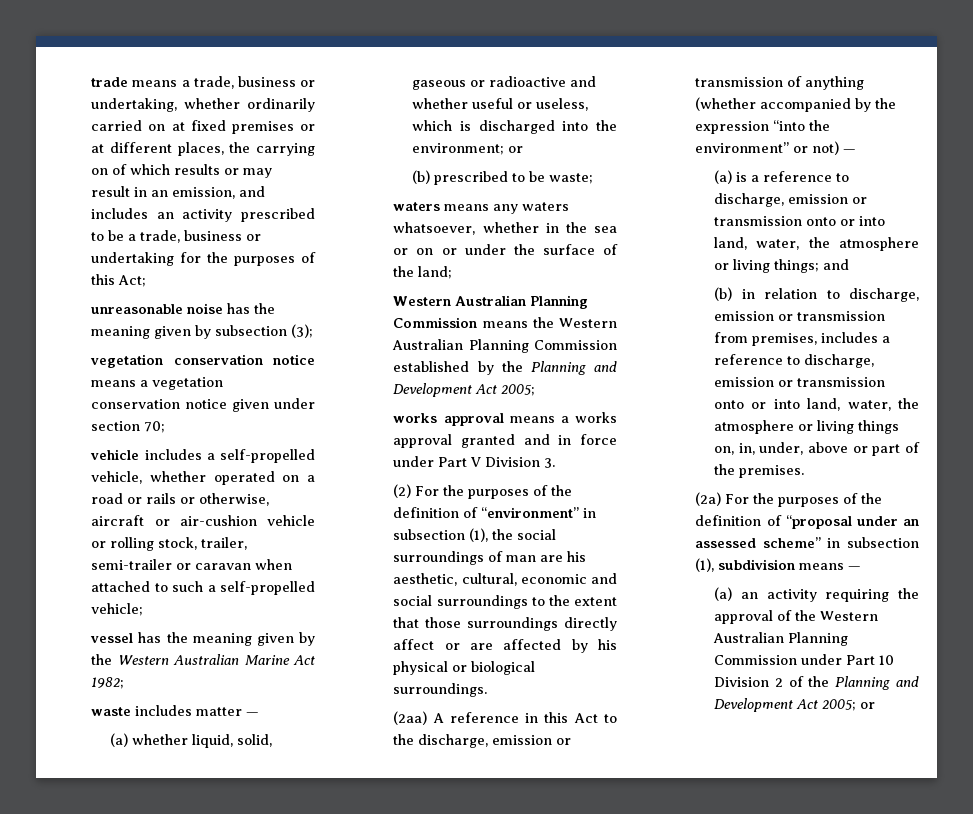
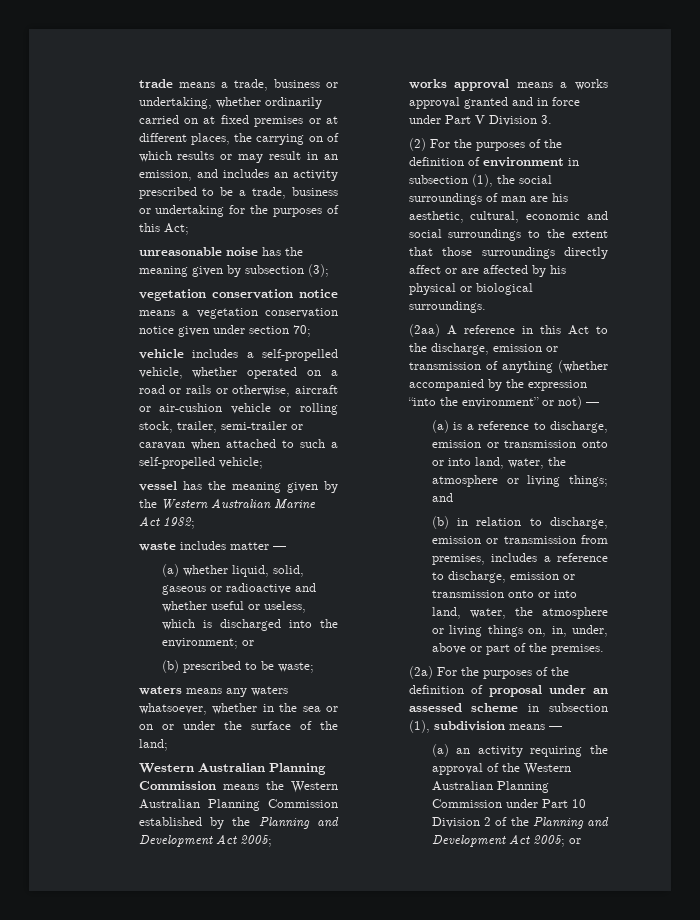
[481,507,580,518] “environment” -> [482,157,564,167] environment
[785,515,852,529] “proposal -> [488,685,542,697] proposal
[762,537,821,548] scheme” -> [471,703,519,712] scheme

